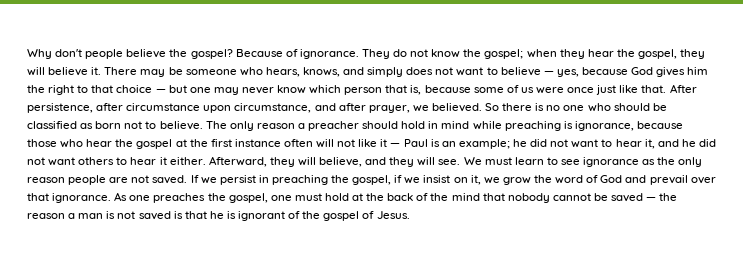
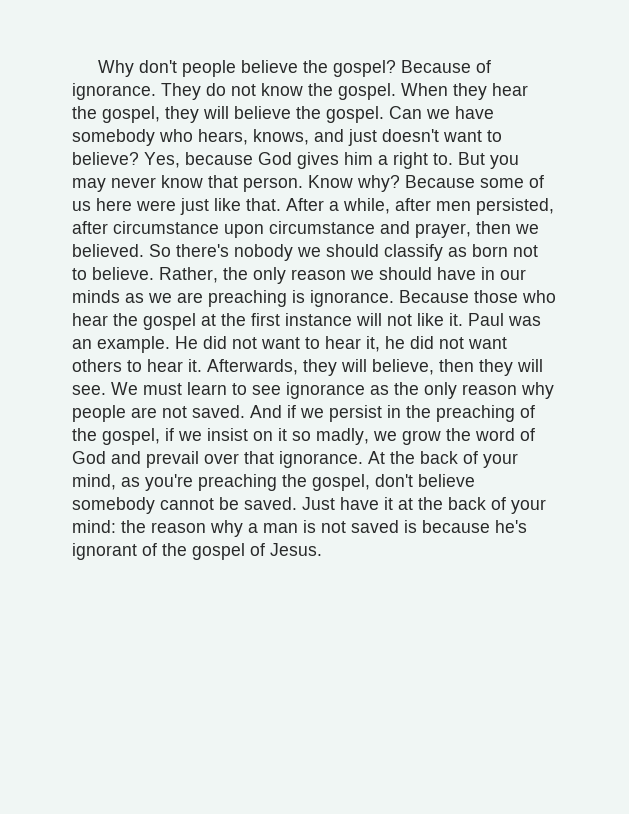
[484,49,557,59] gospel; when -> [338,83,448,100] gospel. When
[91,67,709,77] [27,85,471,95] it. There may be someone who hears, knows, and simply does not want to believe — yes, because God gives him the right to that choice — but one may never know which person that is, because -> [296,106,494,123] [72,129,502,146] [72,152,519,169] [72,175,475,192] the gospel. Can we have somebody who hears, knows, and just doesn't want to believe? Yes, because God gives him a right to. But you may never know that person. Know why? Because
[535,87,595,94] were once -> [96,198,176,211] here were
[27,103,667,113] [27,121,77,129] persistence, after circumstance upon circumstance, and after prayer, we believed. So there is no one who should be classified -> [329,198,554,215] [72,221,539,238] [72,244,443,261] a while, after men persisted, after circumstance upon circumstance and prayer, then we believed. So there's nobody we should classify
[205,121,683,131] The only reason a preacher should hold in mind while preaching is ignorance, because -> [159,267,526,284] [72,290,469,307] Rather, the only reason we should have in our minds as we are preaching is ignorance. Because
[283,139,313,147] often -> (352, 319) none
[380,139,527,149] it — Paul is an example; he -> [449,313,541,326] [72,336,198,353] it. Paul was an example. He
[657,139,679,147] and -> (380, 344) none
[159,156,267,167] it either. Afterward, -> [188,359,298,375] it. Afterwards,
[365,157,387,165] and -> [439,359,474,372] then
(65, 180) none -> [521,382,554,399] why
[190,175,199,183] If -> [250,405,296,418] And if
[271,175,328,185] preaching -> [406,405,535,422] the preaching of
[470,175,481,185] it, -> [278,428,369,445] it so madly,
[114,192,657,203] As one preaches the gospel, one must hold at the back of the mind that nobody cannot be saved — -> [368,451,518,468] [72,474,475,491] [72,497,546,514] [72,520,116,533] At the back of your mind, as you're preaching the gospel, don't believe somebody cannot be saved. Just have it at the back of your mind:
(65, 216) none -> [210,520,243,537] why
[184,211,236,219] that he is -> [422,520,527,533] because he's

